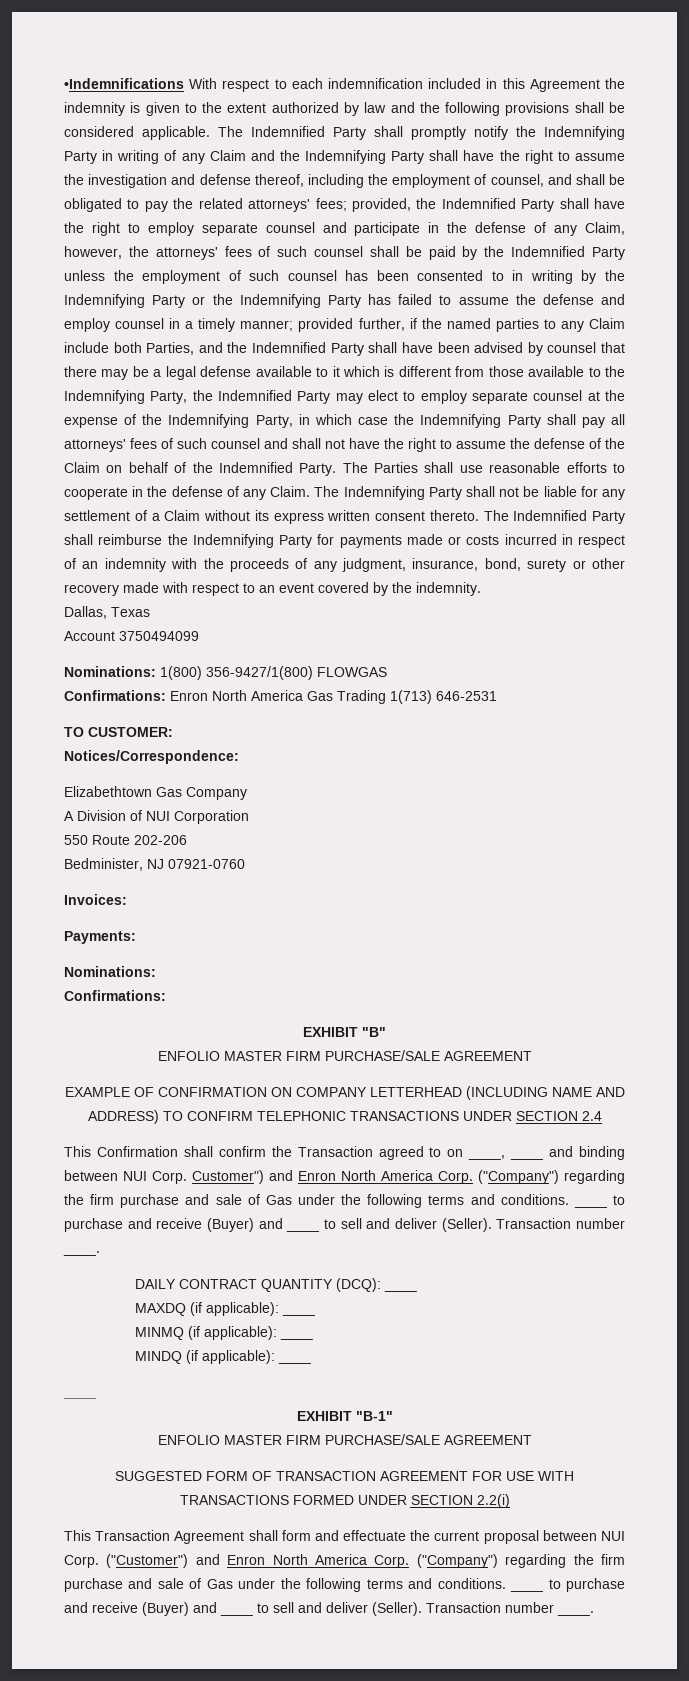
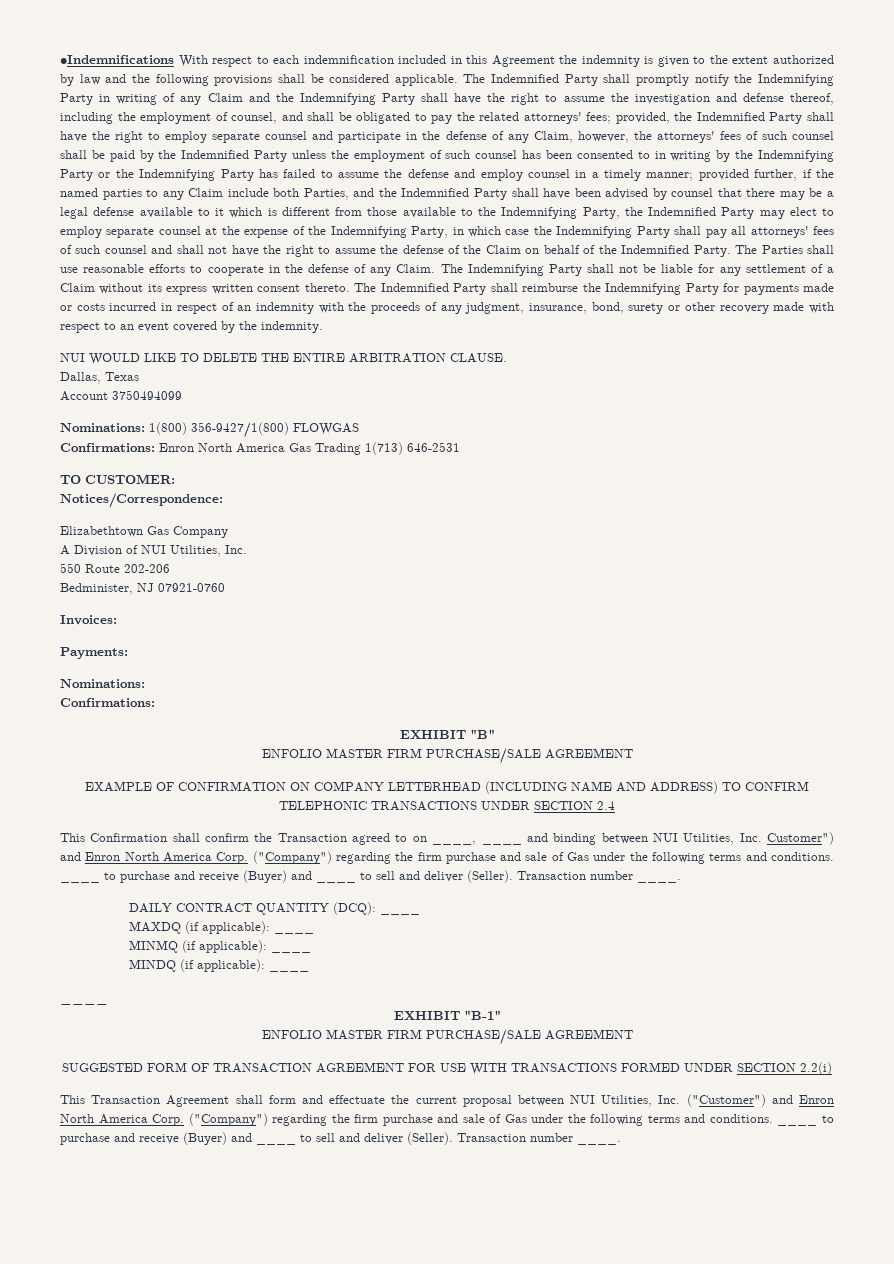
(481, 589) none -> [60,353,507,365] // NUI WOULD LIKE TO DELETE THE ENTIRE ARBITRATION CLAUSE.
[174,810,249,824] Corporation -> [170,545,247,557] Utilities, Inc.
[152,1171,187,1184] Corp. -> [683,833,762,845] Utilities, Inc.
[64,1555,99,1568] Corp. -> [601,1095,681,1107] Utilities, Inc.

